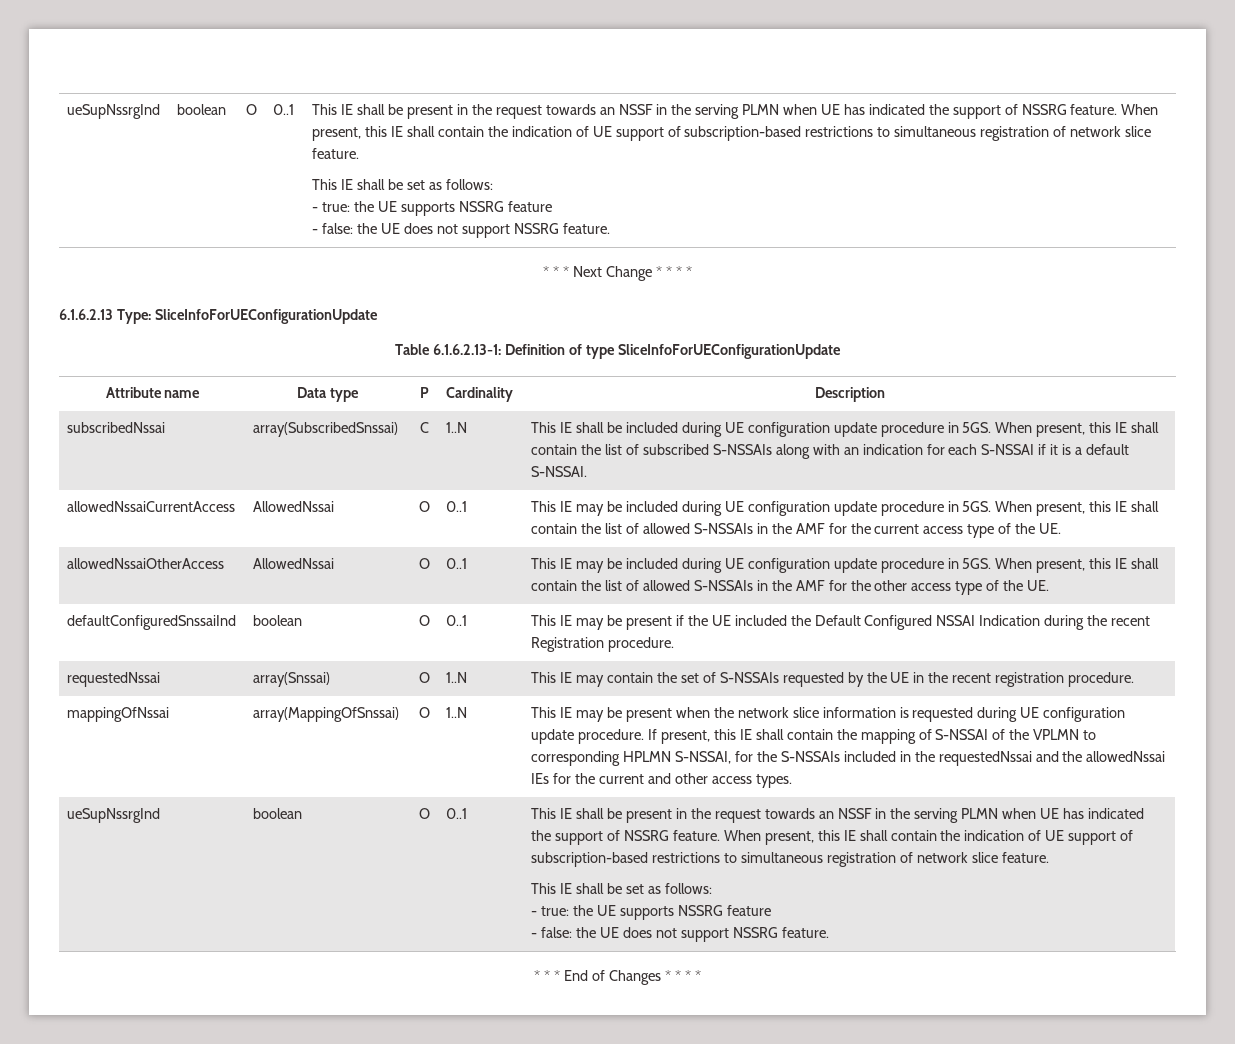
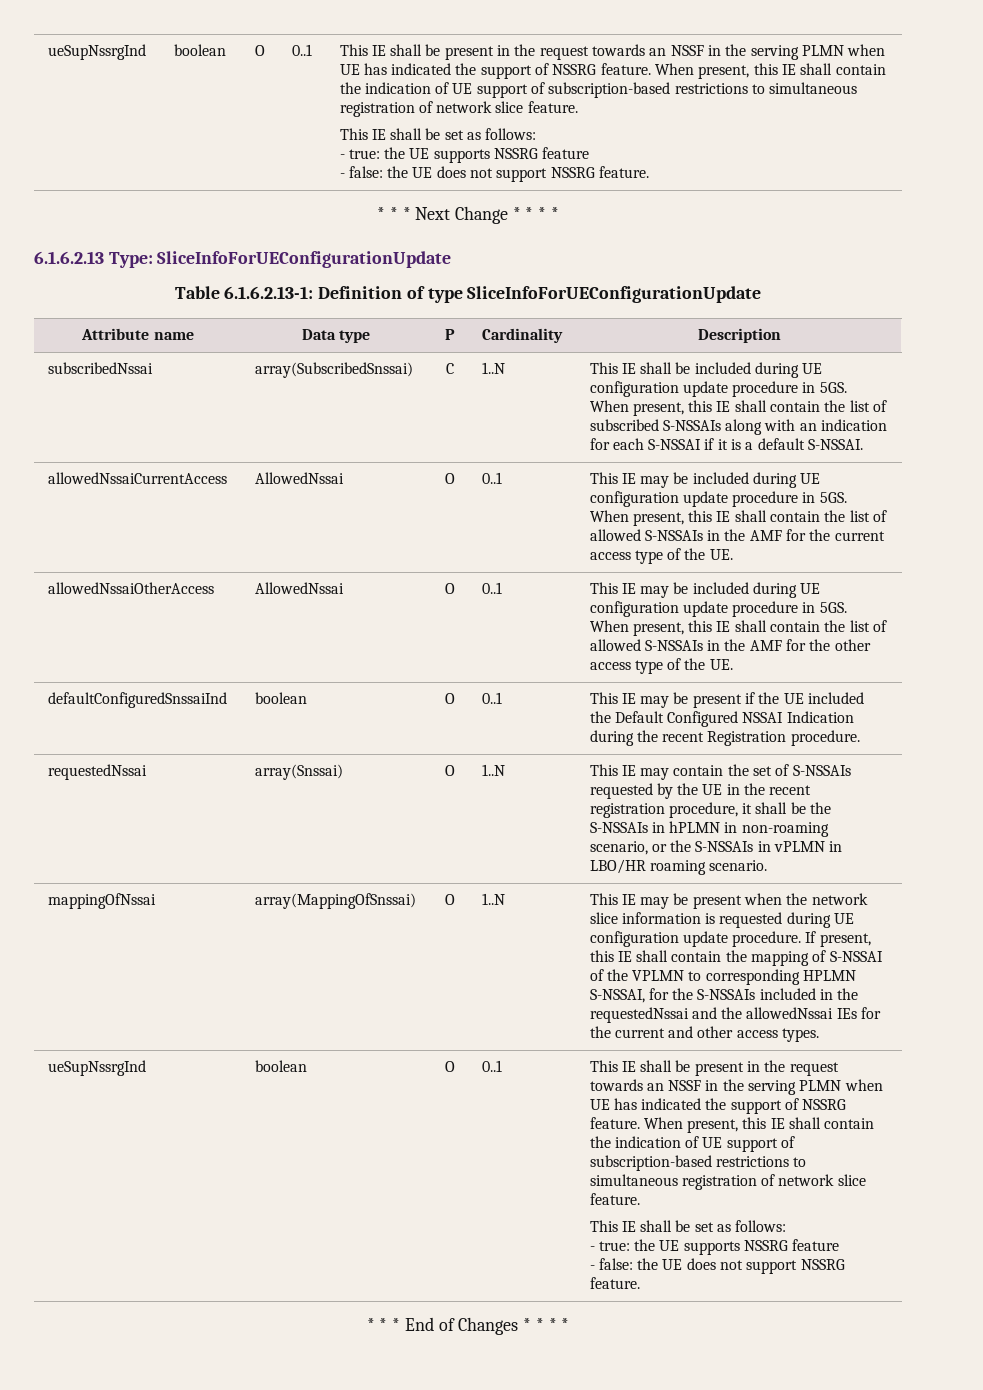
[1068,672,1135,687] procedure. -> [668,802,832,818] [589,821,829,837] [589,840,843,855] [589,859,768,875] procedure, it shall be the S-NSSAIs in hPLMN in non-roaming scenario, or the S-NSSAIs in vPLMN in LBO/HR roaming scenario.

